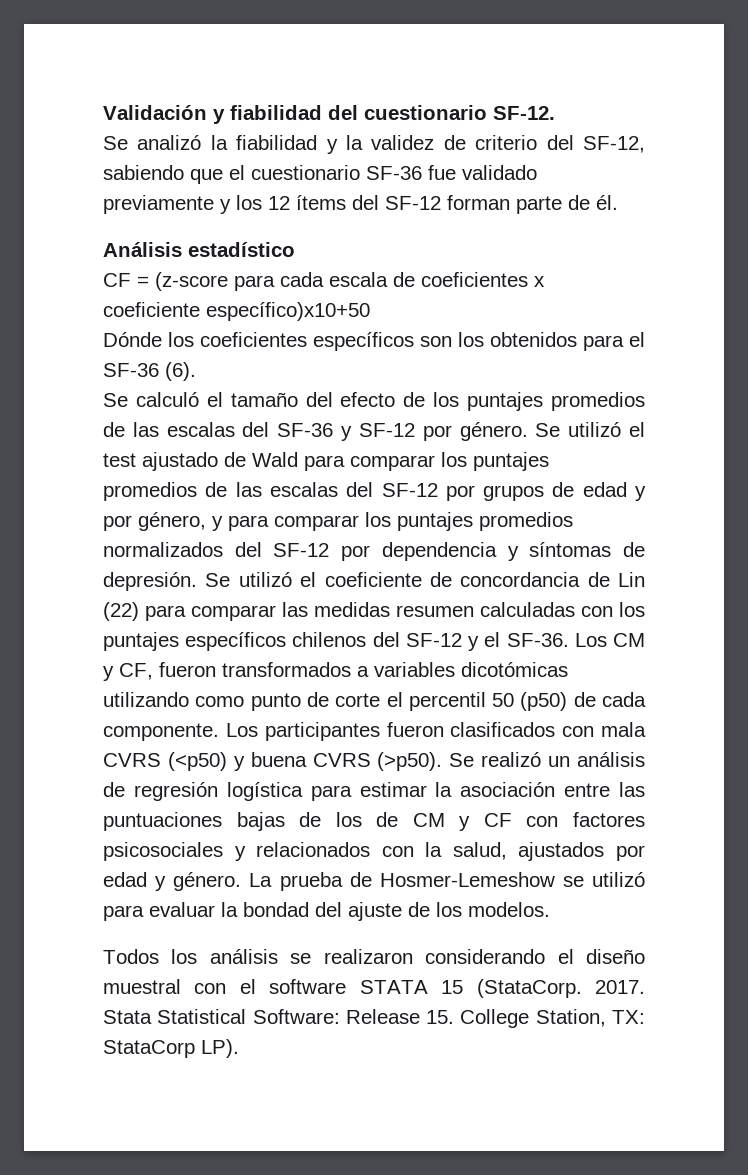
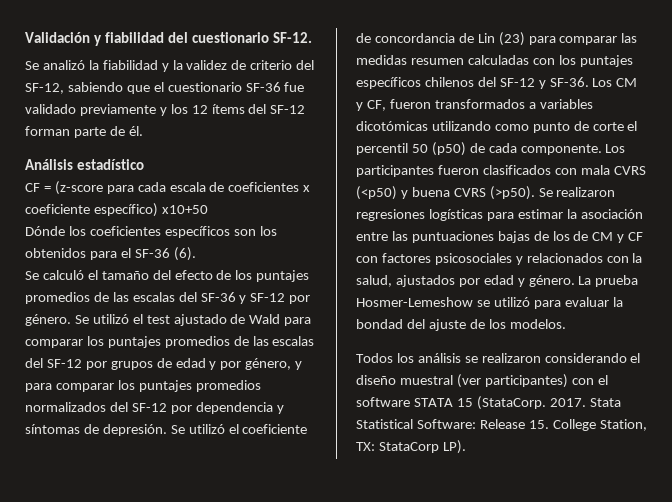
[206,302,370,321] específico)x10+50 -> [93,203,208,217] específico) x10+50
[103,602,139,621] (22) -> [498,32,525,46] (23)
[484,632,501,647] el -> (546, 84) none
[481,752,646,767] [103,782,303,801] realizó un análisis de regresión logística -> [556,187,616,197] [356,209,483,221] realizaron regresiones logísticas
[349,872,372,887] de -> (639, 281) none
(181, 986) none -> [456,374,568,388] (ver participantes)

